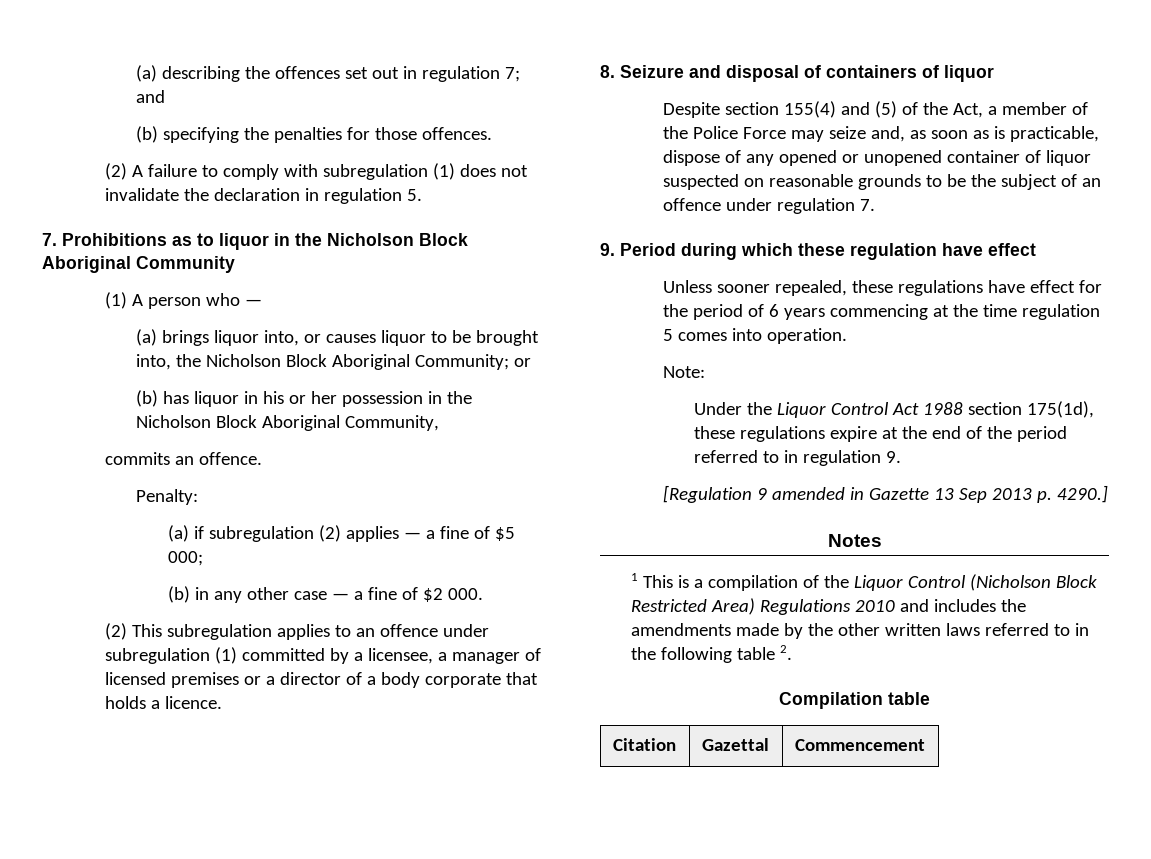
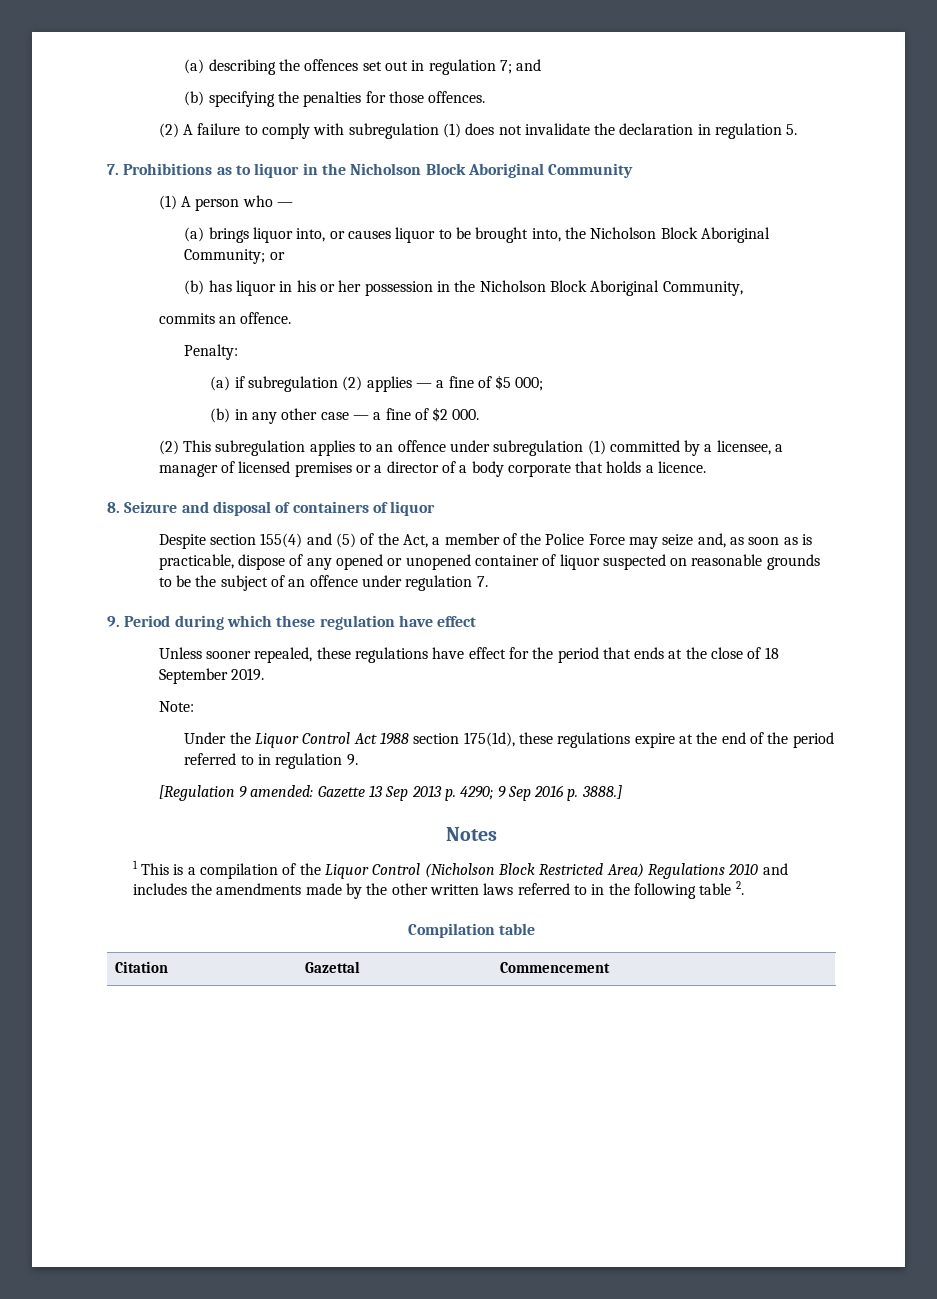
[747,304,1100,320] [662,328,847,344] of 6 years commencing at the time regulation 5 comes into operation. -> [602,647,779,659] [158,668,264,684] that ends at the close of 18 September 2019.
[771,487,864,500] amended in -> [250,785,314,797] amended:
[1056,485,1108,503] 4290.] -> [460,785,622,801] 4290; 9 Sep 2016 p. 3888.]

